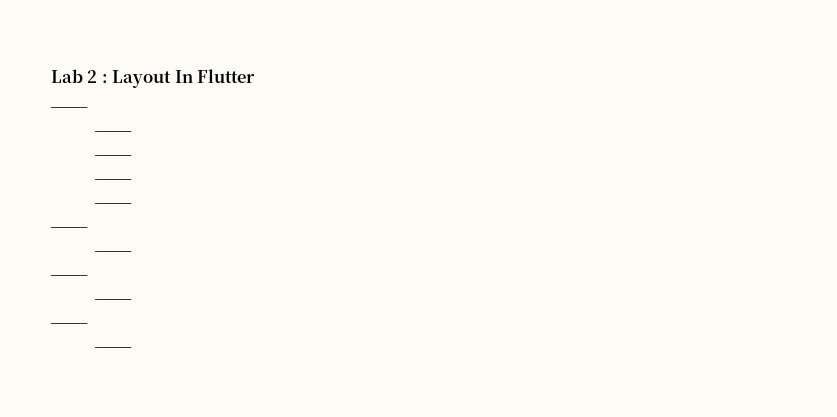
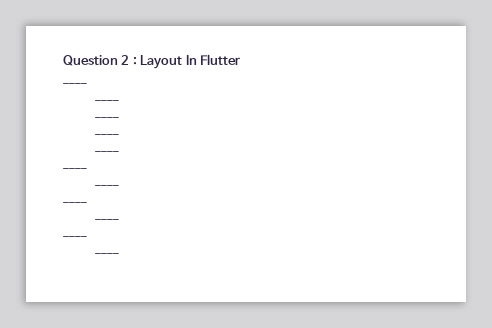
[51,69,83,83] Lab -> [63,55,118,66] Question

